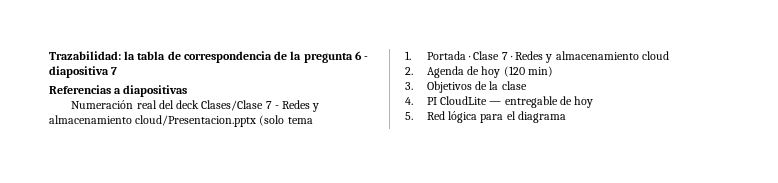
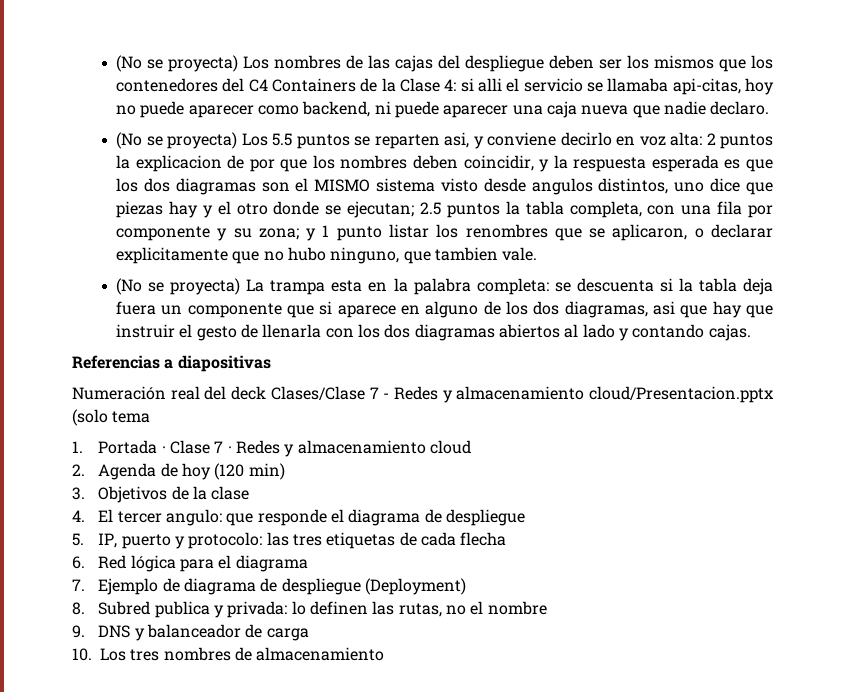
[49,51,369,63] [49,66,118,78] Trazabilidad: la tabla de correspondencia de la pregunta 6 - diapositiva 7 -> [116,55,773,72] [116,78,774,95] [116,101,770,118] [116,132,773,149] [116,155,773,172] [116,178,774,195] [116,201,773,218] [116,224,773,241] [116,247,538,264] [116,278,774,295] [116,301,773,318] [116,324,751,341] (No se proyecta) Los nombres de las cajas del despliegue deben ser los mismos que los contenedores del C4 Containers de la Clase 4: si alli el servicio se llamaba api-citas, hoy no puede aparecer como backend, ni puede aparecer una caja nueva que nadie declaro. // (No se proyecta) Los 5.5 puntos se reparten asi, y conviene decirlo en voz alta: 2 puntos la explicacion de por que los nombres deben coincidir, y la respuesta esperada es que los dos diagramas son el MISMO sistema visto desde angulos distintos, uno dice que piezas hay y el otro donde se ejecutan; 2.5 puntos la tabla completa, con una fila por componente y su zona; y 1 punto listar los renombres que se aplicaron, o declarar explicitamente que no hubo ninguno, que tambien vale. // (No se proyecta) La trampa esta en la palabra completa: se descuenta si la tabla deja fuera un componente que si aparece en alguno de los dos diagramas, asi que hay que instruir el gesto de llenarla con los dos diagramas abiertos al lado y contando cajas.
[426,96,594,108] [405,112,413,120] PI CloudLite — entregable de hoy // 5. -> [98,509,526,526] [72,532,507,549] [72,556,85,569] El tercer angulo: que responde el diagrama de despliegue // 5. IP, puerto y protocolo: las tres etiquetas de cada flecha // 6.
(566, 117) none -> [72,578,467,595] [72,601,547,618] [72,624,309,641] [72,647,385,661] // 7. Ejemplo de diagrama de despliegue (Deployment) // 8. Subred publica y privada: lo definen las rutas, no el nombre // 9. DNS y balanceador de carga // 10. Los tres nombres de almacenamiento

